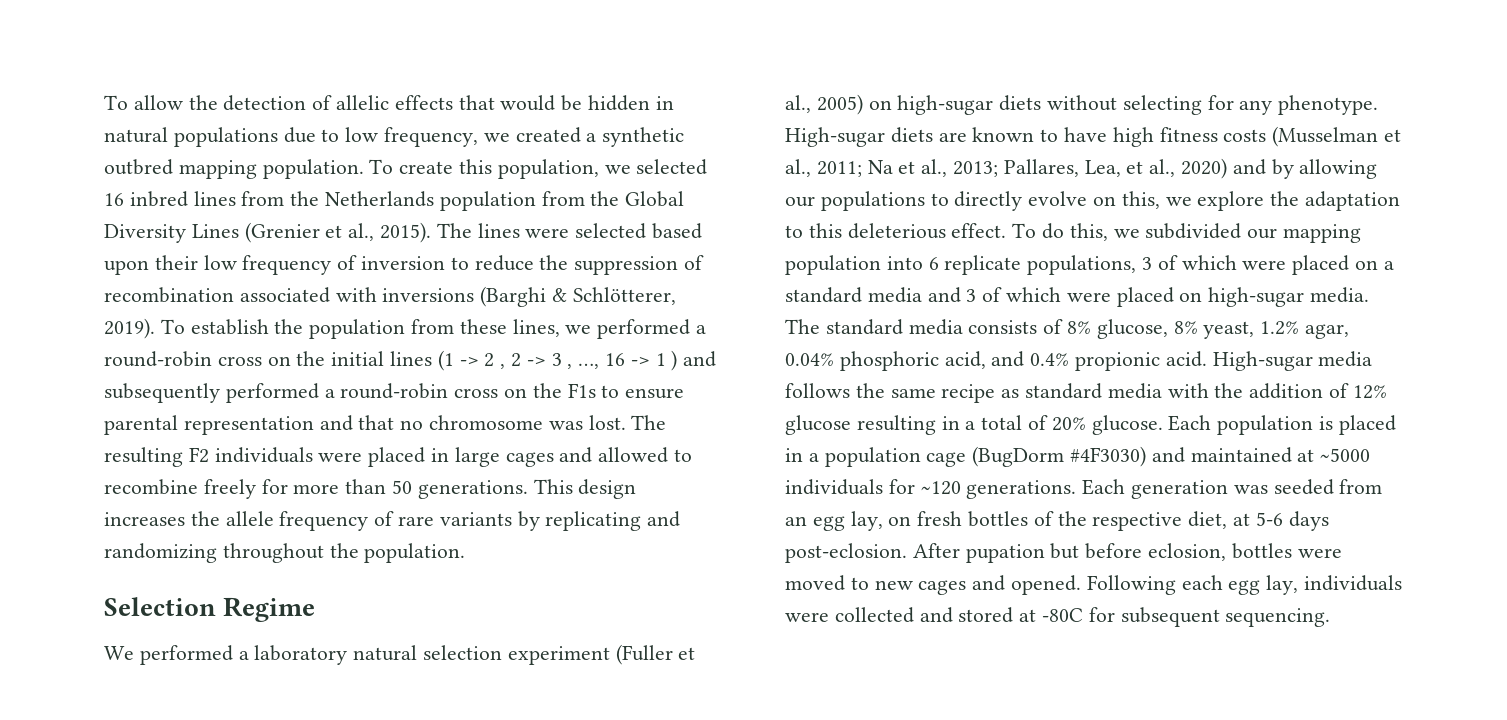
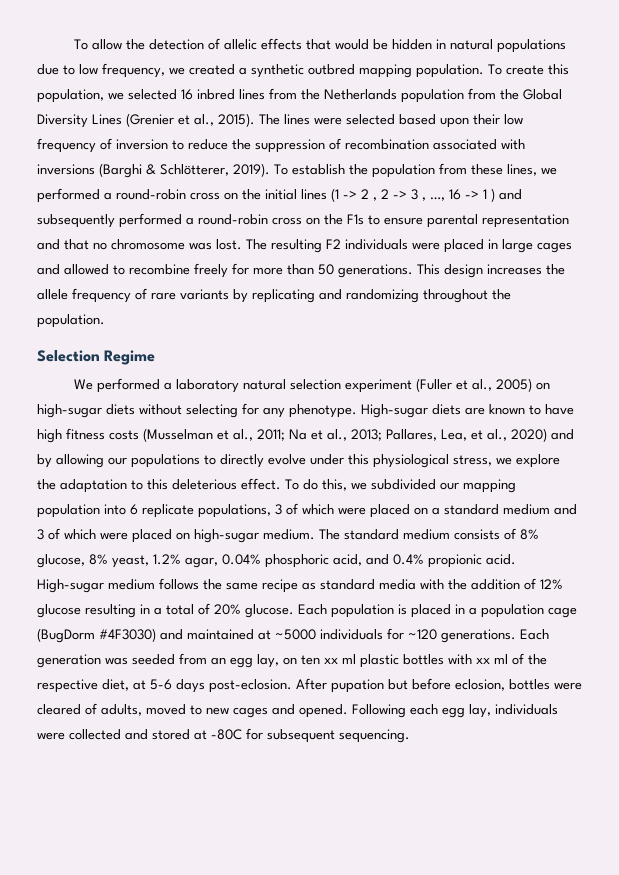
[1093,191,1160,209] on this, -> [310,454,492,468] under this physiological stress,
[867,287,922,303] media -> [503,504,550,515] medium
[1310,287,1370,303] media. -> [263,529,315,540] medium.
[908,319,963,335] media -> [403,529,450,540] medium
[1318,351,1373,367] media -> [108,579,155,590] medium
[917,511,1029,527] fresh bottles -> [301,654,508,668] ten xx ml plastic bottles with xx ml
(1342, 553) none -> [37,703,142,716] cleared of adults,

